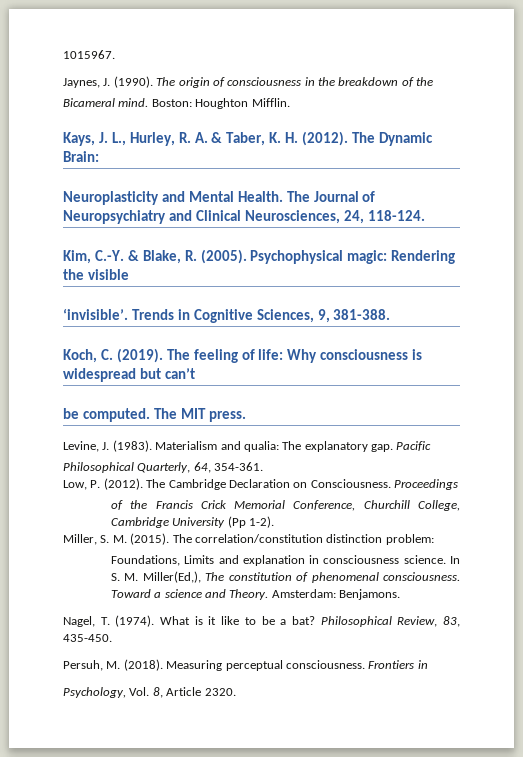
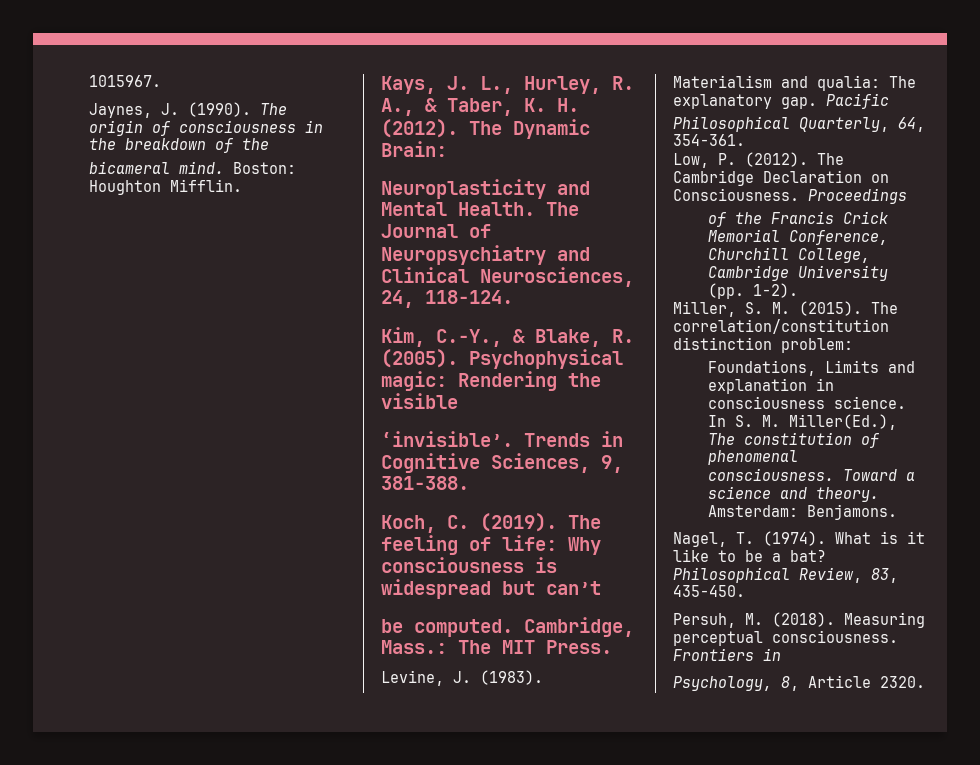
[63,98,115,107] Bicameral -> [89,161,170,174] bicameral
[194,132,208,143] A. -> [381,98,414,116] A.,
[94,250,124,261] C.-Y. -> [436,329,502,347] C.-Y.,
(150, 415) none -> [524,617,634,637] [381,640,447,654] Cambridge, Mass.:
[208,411,246,422] press. -> [546,640,612,654] Press.
[227,516,246,528] (Pp -> [707,283,744,299] (pp.
[142,571,201,583] Miller(Ed,), -> [788,414,897,430] Miller(Ed.),
[229,589,269,600] Theory. -> [815,487,879,502] theory.
[129,687,150,696] Vol. -> (772, 683) none

